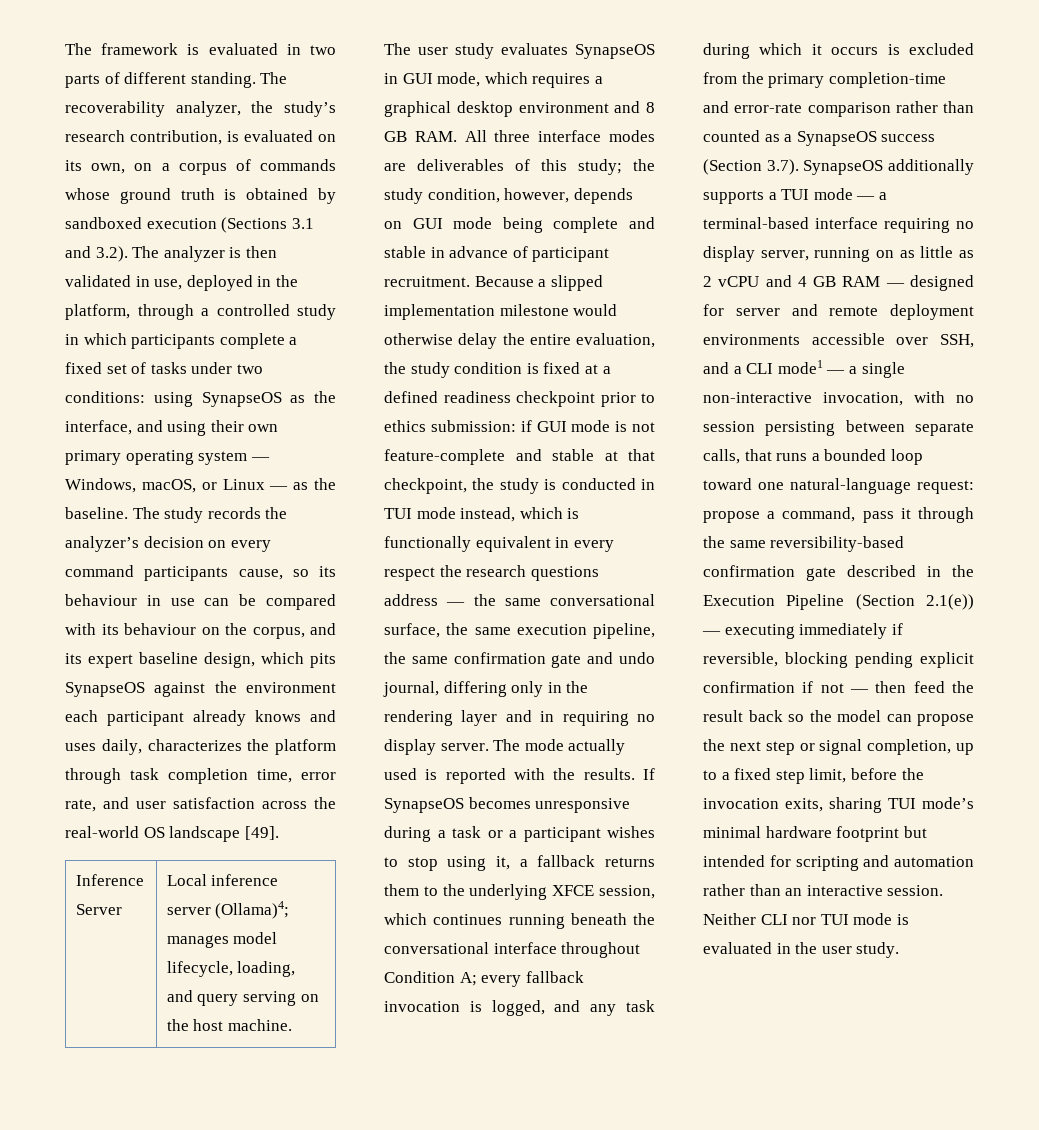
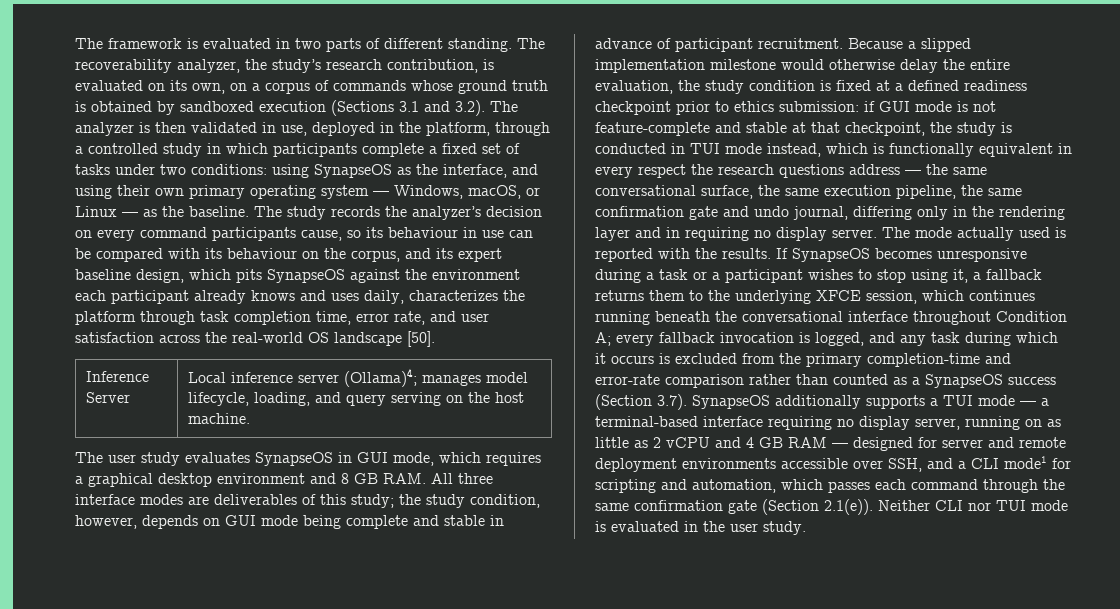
[244,826,279,840] [49]. -> [407,331,435,347] [50].
[826,362,905,378] [703,391,974,406] [703,420,974,436] [703,449,923,465] [703,478,974,494] [703,507,911,523] — a single non-interactive invocation, with no session persisting between separate calls, that runs a bounded loop toward one natural-language request: propose a command, pass it -> [1052,458,1071,469] [595,479,978,493] for scripting and automation, which passes each command
[770,536,905,552] [703,565,974,581] [703,594,974,610] [702,623,903,639] [703,652,974,668] [703,681,974,693] [703,710,974,726] [703,739,974,755] [703,768,924,784] [703,797,974,813] [703,826,927,842] [703,855,974,871] [703,884,944,896] reversibility-based confirmation gate described in the Execution Pipeline (Section 2.1(e)) — executing immediately if reversible, blocking pending explicit confirmation if not — then feed the result back so the model can propose the next step or signal completion, up to a fixed step limit, before the invocation exits, sharing TUI mode’s minimal hardware footprint but intended for scripting and automation rather than an interactive session. -> [634,499,873,515] confirmation gate (Section 2.1(e)).

